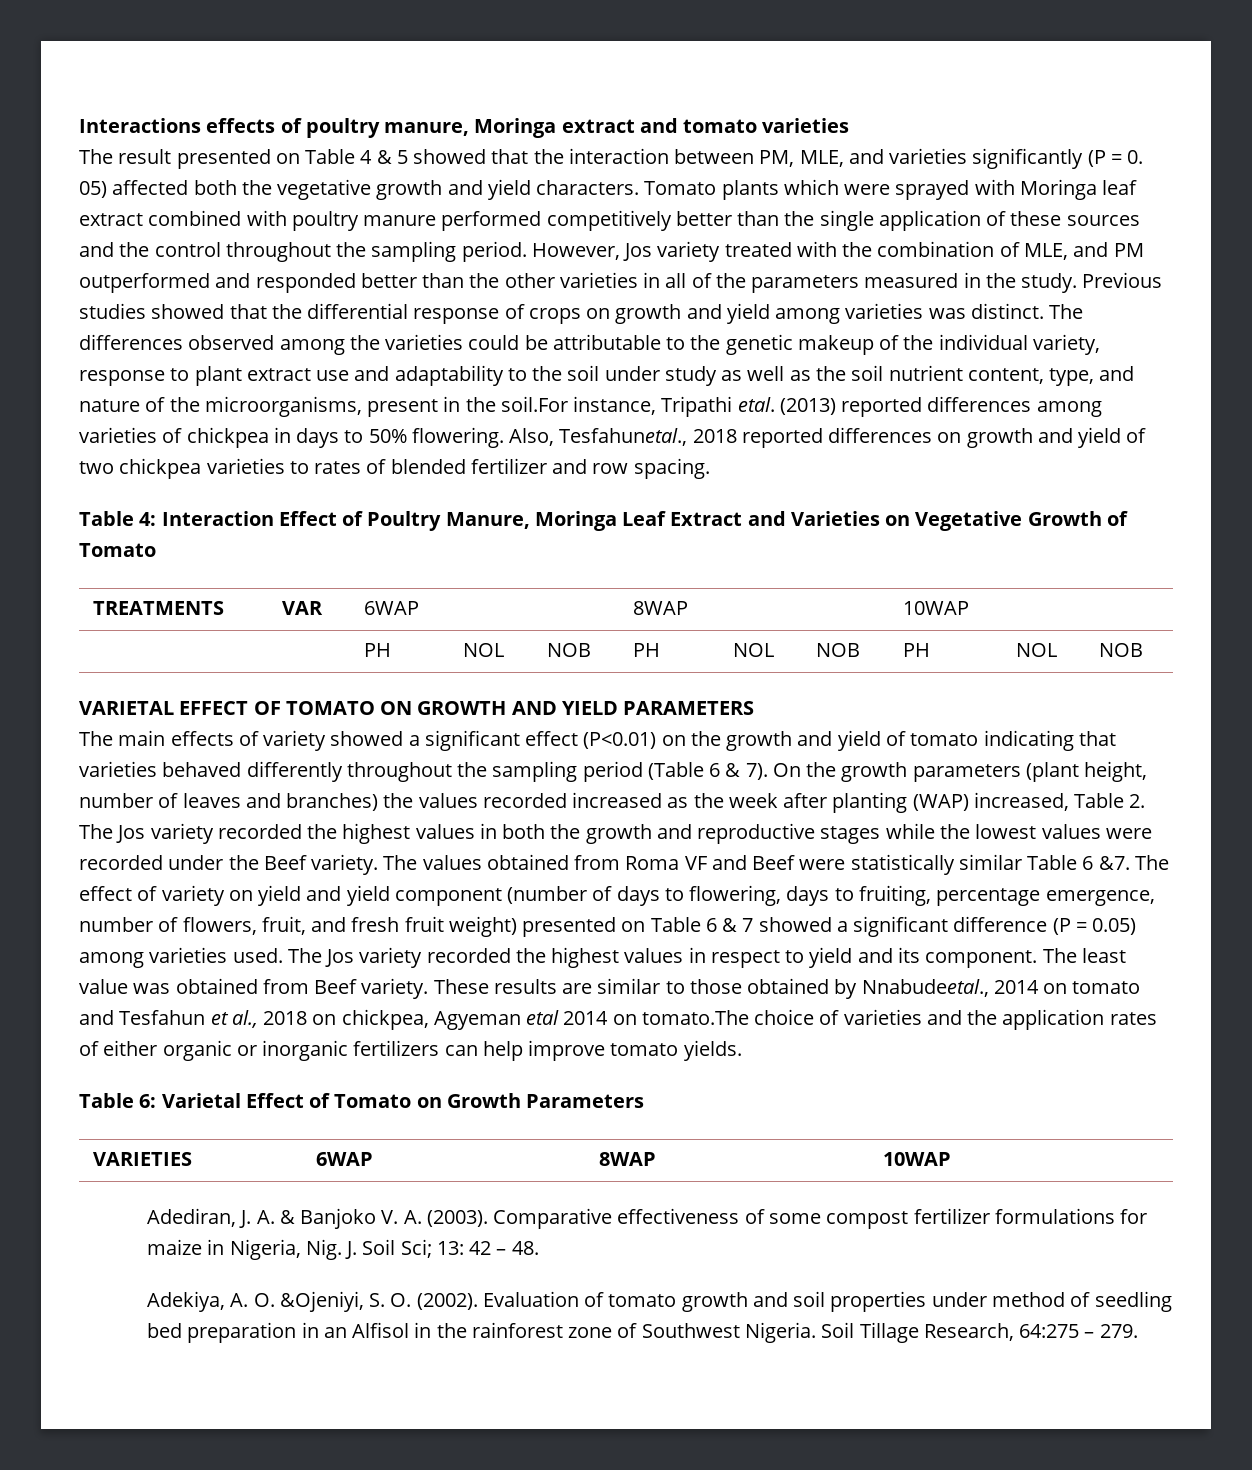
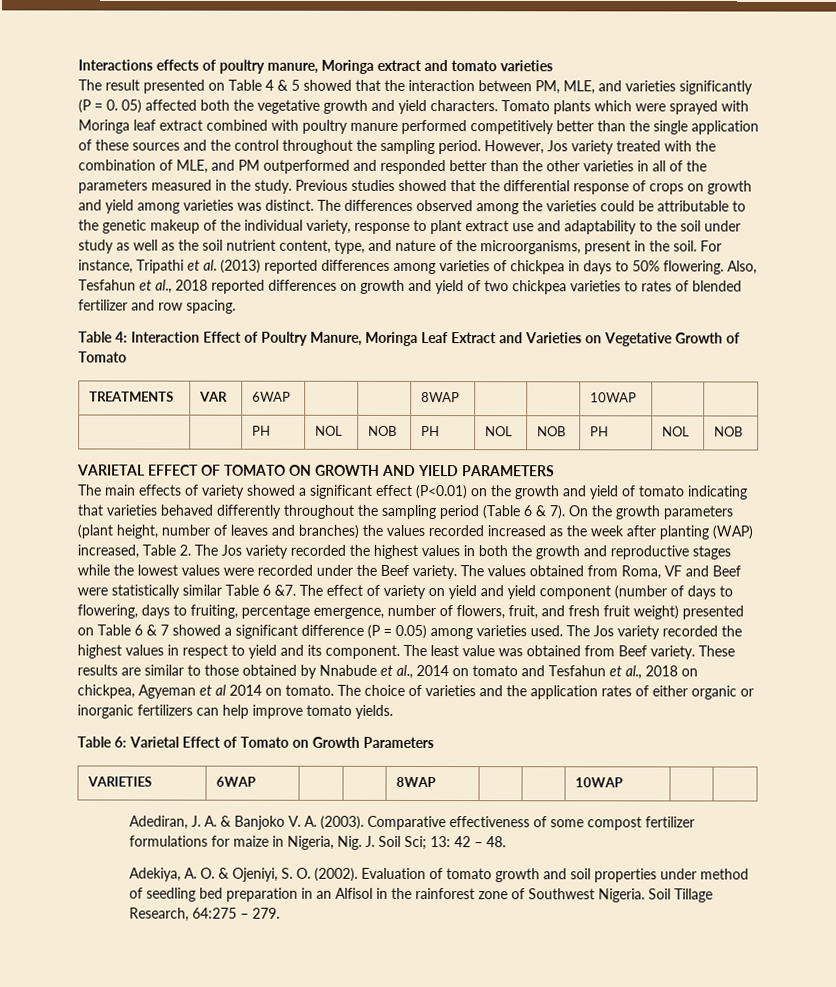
[500,396,775,417] soil.For instance, Tripathi etal. -> [673,240,722,252] [78,259,217,274] soil. For instance, Tripathi et al.
[559,428,688,446] Tesfahunetal., -> [78,279,172,294] Tesfahun et al.,
[625,856,680,870] Roma -> [621,565,661,580] Roma,
[861,979,989,997] Nnabudeetal., -> [319,664,413,679] Nnabude et al.,
[526,1010,749,1025] etal 2014 on tomato.The -> [199,684,361,696] et al 2014 on tomato. The
[279,1291,364,1312] &Ojeniyi, -> [218,867,279,882] & Ojeniyi,

